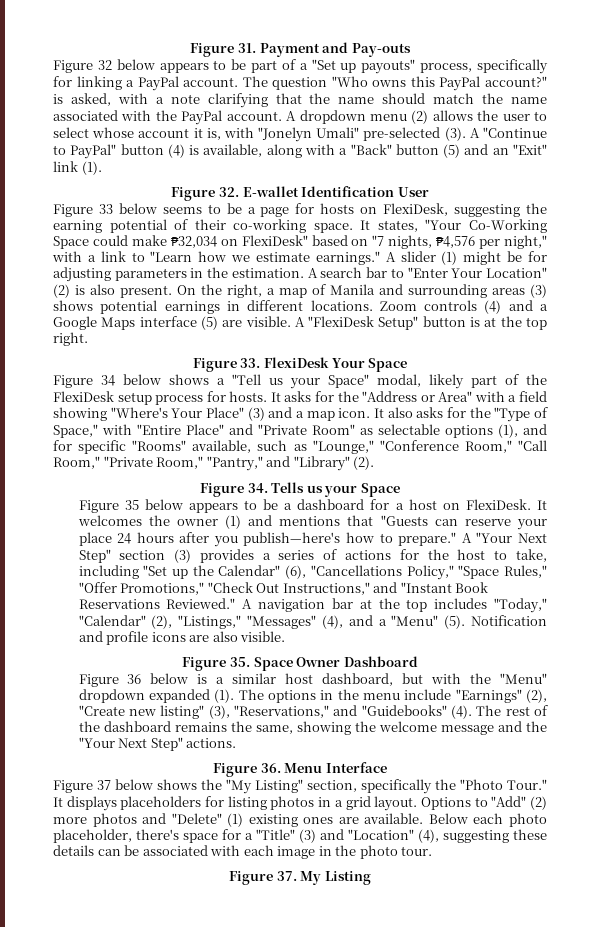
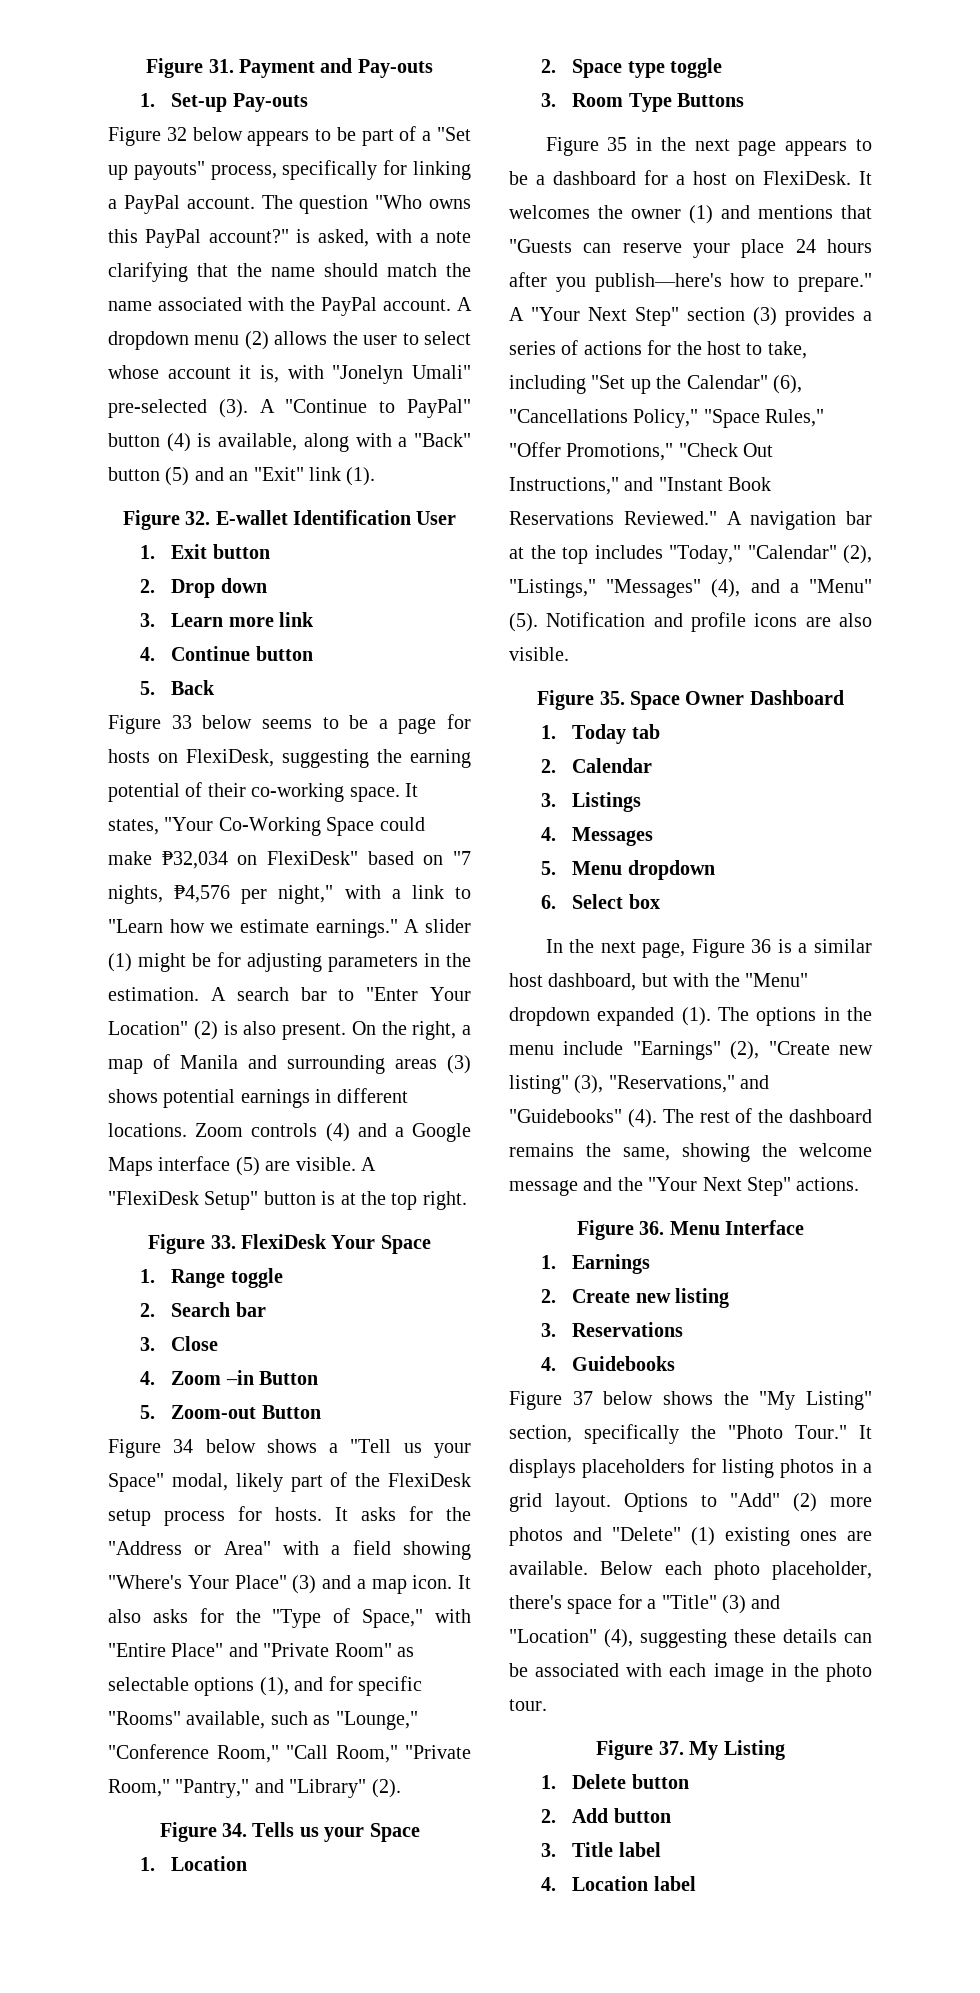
(411, 50) none -> [139,93,308,112] // 1. Set-up Pay-outs
(429, 192) none -> [139,544,270,559] [139,578,267,598] [139,612,315,627] [139,646,313,661] [139,680,216,695] // 1. Exit button // 2. Drop down // 3. Learn more link // 4. Continue button // 5. Back
(408, 365) none -> [139,1268,283,1288] [139,1302,266,1317] [139,1336,219,1351] [139,1370,319,1385] [139,1405,321,1419] // 1. Range toggle // 2. Search bar // 3. Close // 4. Zoom –in Button // 5. Zoom-out Button
[78,499,183,513] Figure 35 below -> [139,1856,248,1871] [540,58,723,78] [540,93,745,112] [545,137,777,156] 1. Location // 2. Space type toggle // 3. Room Type Buttons // Figure 35 in the next page
(418, 661) none -> [540,724,660,744] [540,758,653,773] [540,792,642,812] [540,827,654,846] [540,860,715,880] [540,894,660,909] [545,939,686,958] 1. Today tab // 2. Calendar // 3. Listings // 4. Messages // 5. Menu dropdown // 6. Select box // In the next page,
[150,673,189,684] below -> (772, 946) none
(387, 767) none -> [540,1254,651,1274] [540,1288,730,1308] [540,1322,684,1337] [540,1356,676,1371] // 1. Earnings // 2. Create new listing // 3. Reservations // 4. Guidebooks
(371, 878) none -> [540,1774,689,1789] [540,1808,671,1823] [540,1842,661,1857] [540,1876,696,1891] // 1. Delete button // 2. Add button // 3. Title label // 4. Location label

